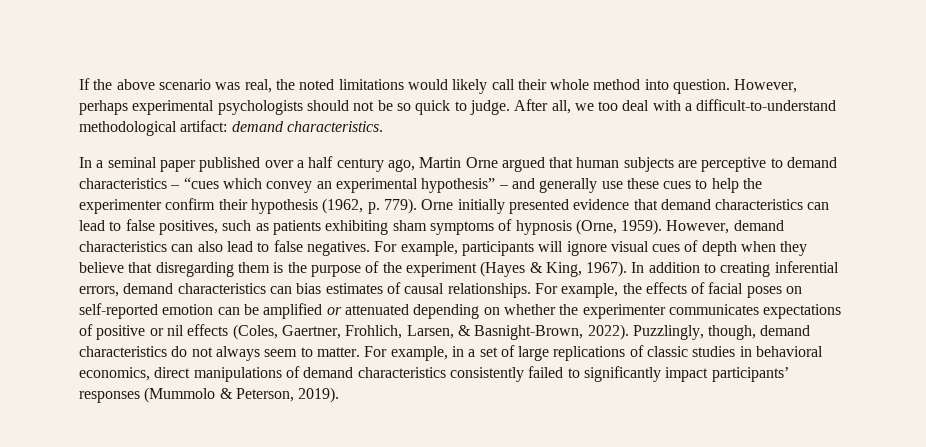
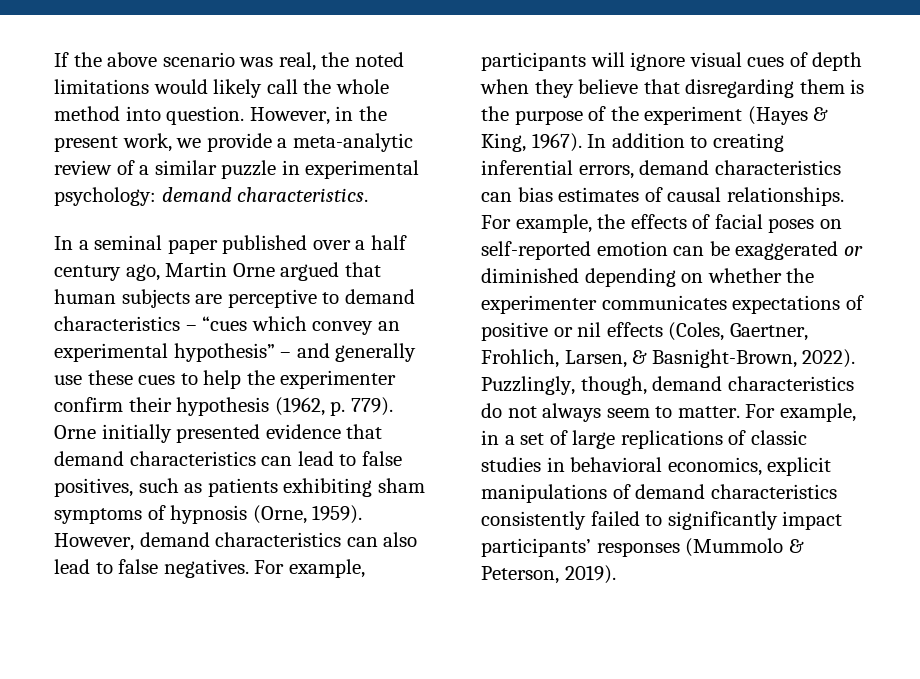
[517,79,547,90] their -> [303,79,332,94] the
[79,99,837,115] [79,120,228,136] perhaps experimental psychologists should not be so quick to judge. After all, we too deal with a difficult-to-understand methodological artifact: -> [335,106,387,121] [54,133,413,152] [54,160,420,179] [54,187,156,206] in the present work, we provide a meta-analytic review of a similar puzzle in experimental psychology:
[263,303,409,319] amplified or attenuated -> [735,241,863,260] [481,268,579,283] exaggerated or diminished
[154,367,191,378] direct -> [767,457,832,476] explicit

